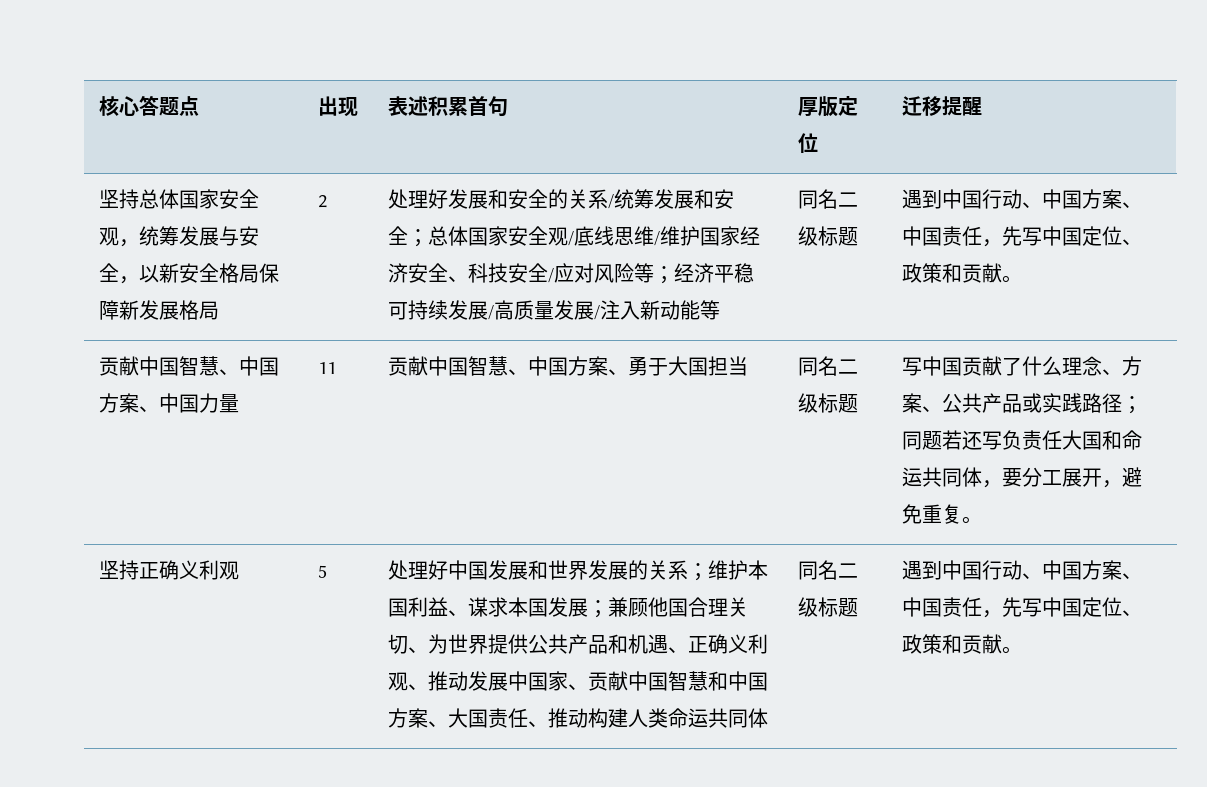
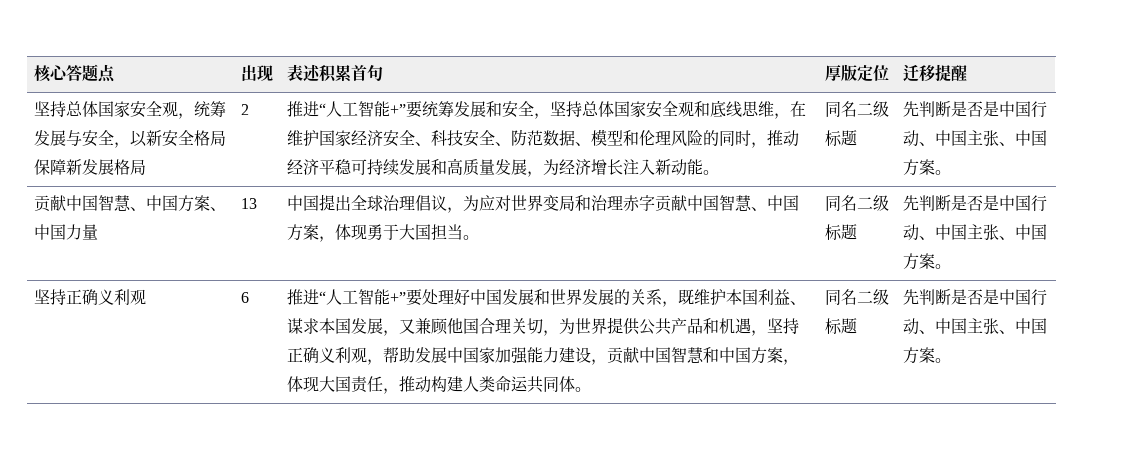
[388,189,615,209] 处理好发展和安全的关系/ -> [286,101,422,118] 推进“人工智能+”要
[408,226,575,247] ；总体国家安全观/ -> [533,101,710,119] ，坚持总体国家安全观和
[654,231,661,246] / -> [773,101,806,119] ，在
[548,263,675,284] /应对风险等； -> [494,129,799,148] 、防范数据、模型和伦理风险的同时，推动
[488,305,495,320] / -> [430,159,447,175] 和
[594,305,601,320] / -> [526,159,623,177] ，为经济增长
[700,300,721,320] [798,189,859,209] [798,226,859,246] [902,189,1143,209] [902,226,1143,247] [902,263,1003,283] 等 | 同名二级标题 | 遇到中国行动、中国方案、中国责任，先写中国定位、政策和贡献 -> [702,170,719,175] [824,101,889,117] [824,130,857,147] [902,101,1047,118] [902,130,1047,147] [902,159,935,176] 。 | 同名二级标题 | 先判断是否是中国行动、中国主张、中国方案
[318,362,337,374] [388,356,629,376] 11 | 贡献中国智慧、中国方案、 -> [240,198,257,209] [286,194,799,213] [286,224,367,242] 13 | 中国提出全球治理倡议，为应对世界变局和治理赤字贡献中国智慧、中国方案，体现
[798,356,859,376] [798,393,859,413] [902,356,1143,376] [902,393,1143,414] [902,430,1143,450] [902,467,1143,488] [902,504,983,524] [99,560,240,580] [318,565,328,578] | 同名二级标题 | 写中国贡献了什么理念、方案、公共产品或实践路径；同题若还写负责任大国和命运共同体，要分工展开，避免重复。 // 坚持正确义利观 | 5 | -> [462,235,479,240] [824,195,889,211] [824,224,857,241] [902,195,1047,212] [902,224,1047,241] [902,253,951,270] [33,289,146,306] [240,292,249,303] [286,289,422,306] 。 | 同名二级标题 | 先判断是否是中国行动、中国主张、中国方案。 // 坚持正确义利观 | 6 | 推进“人工智能+”要
[688,563,709,581] ； -> [661,289,694,307] ，既
[588,600,609,618] ； -> [382,319,415,336] ，又
[408,647,429,653] 、 -> [542,330,559,336] ，
[668,634,769,654] [388,671,469,691] 、正确义利观、推动 -> [750,318,799,336] [286,347,415,365] ，坚持正确义利观，帮助
[568,684,589,690] 、 -> [494,347,607,365] 加强能力建设，
[428,721,449,727] 、 -> [782,359,799,365] [286,376,319,392] ，体现
[528,721,549,727] 、 -> [382,388,399,394] ，
[798,560,859,580] [798,597,859,617] [902,560,1143,580] [902,597,1143,618] [902,634,1003,654] | 同名二级标题 | 遇到中国行动、中国方案、中国责任，先写中国定位、政策和贡献 -> [574,387,591,392] [824,289,889,305] [824,318,857,335] [902,289,1047,306] [902,318,1047,335] [902,347,935,364] 。 | 同名二级标题 | 先判断是否是中国行动、中国主张、中国方案

